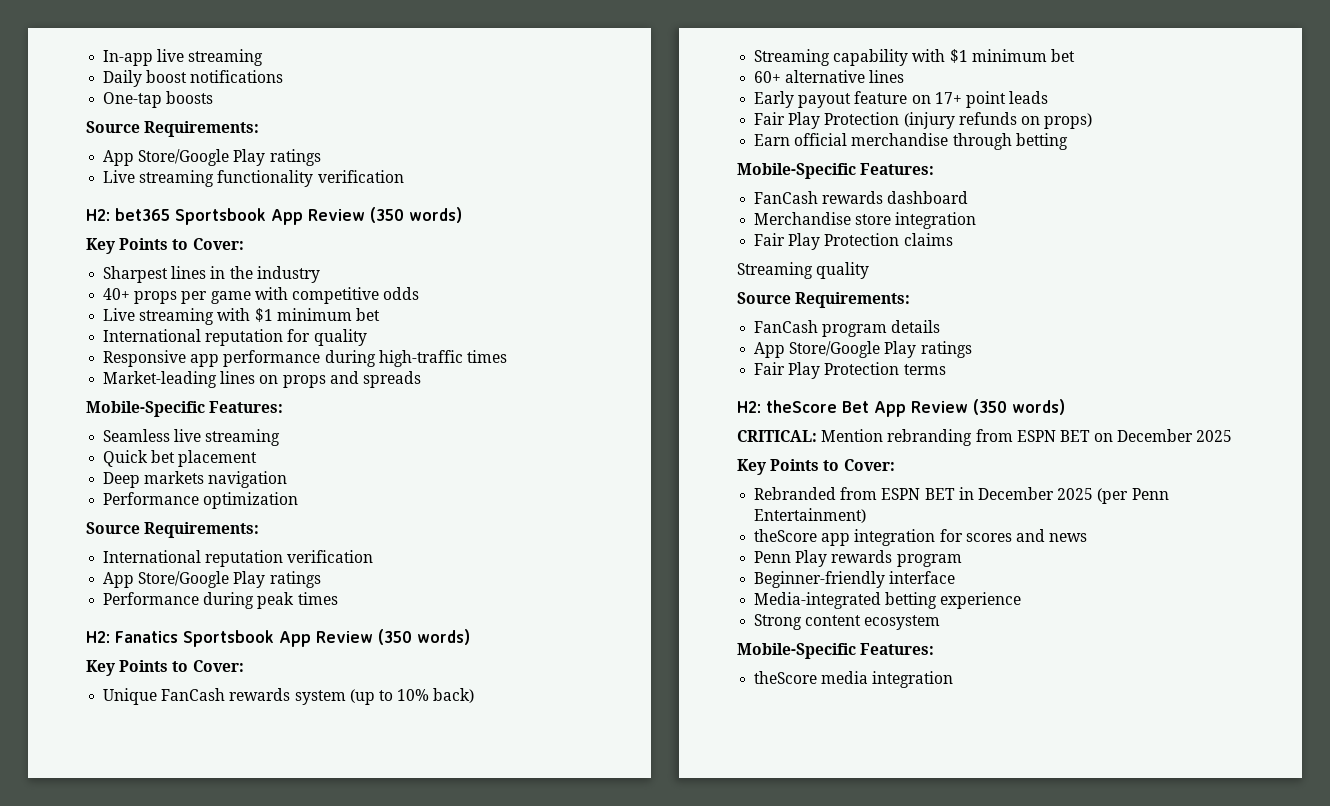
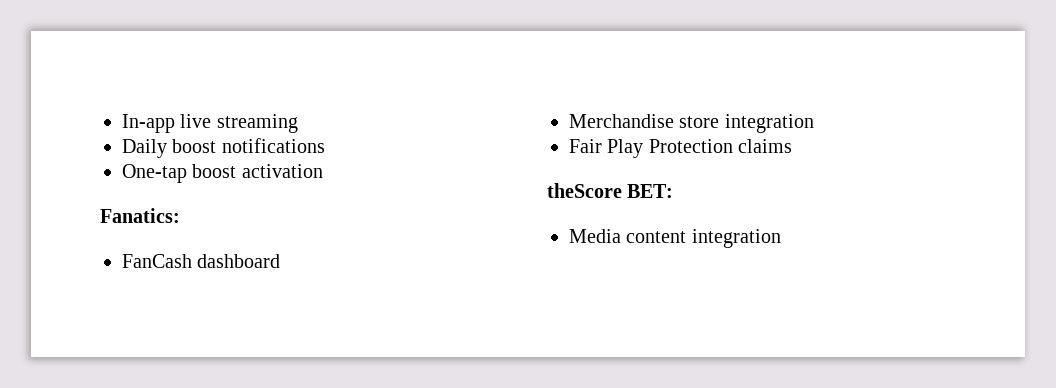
[166,91,214,104] [86,121,260,137] [103,149,321,166] [103,170,404,187] [86,207,462,225] [86,238,244,254] [103,266,320,283] [103,287,420,304] [103,308,380,325] [103,329,367,346] [103,350,507,367] [103,371,421,388] [86,401,284,417] [103,429,281,446] [103,450,258,467] [103,471,288,488] [103,492,299,509] [86,522,260,538] [103,550,374,567] [103,571,321,588] [103,592,338,609] [86,629,470,647] [86,660,244,676] [103,688,475,705] [754,49,1075,66] [754,70,905,83] [754,91,1049,108] [754,112,1093,129] [754,133,1068,150] [737,163,935,179] [754,191,884,204] boosts // Source Requirements: // App Store/Google Play ratings // Live streaming functionality verification // H2: bet365 Sportsbook App Review (350 words) // Key Points to Cover: // Sharpest lines in the industry // 40+ props per game with competitive odds // Live streaming with $1 minimum bet // International reputation for quality // Responsive app performance during high-traffic times // Market-leading lines on props and spreads // Mobile-Specific Features: // Seamless live streaming // Quick bet placement // Deep markets navigation // Performance optimization // Source Requirements: // International reputation verification // App Store/Google Play ratings // Performance during peak times // H2: Fanatics Sportsbook App Review (350 words) // Key Points to Cover: // Unique FanCash rewards system (up to 10% back) // Streaming capability with $1 minimum bet // 60+ alternative lines // Early payout feature on 17+ point leads // Fair Play Protection (injury refunds on props) // Earn official merchandise through betting // Mobile-Specific Features: // FanCash rewards -> [192,164,323,178] [100,208,180,223] [122,254,192,268] boost activation // Fanatics: // FanCash
[737,262,870,279] [737,292,911,308] [754,320,941,337] [754,341,972,358] [754,362,946,379] [737,399,1065,417] [737,429,1233,446] [737,459,895,475] [754,487,1169,504] [754,508,867,523] [754,529,1088,546] [754,550,962,567] [754,571,956,588] [754,592,1022,609] [754,614,941,630] [737,643,935,659] [754,671,869,684] Streaming quality // Source Requirements: // FanCash program details // App Store/Google Play ratings // Fair Play Protection terms // H2: theScore Bet App Review (350 words) // CRITICAL: Mention rebranding from ESPN BET on December 2025 // Key Points to Cover: // Rebranded from ESPN BET in December 2025 (per Penn Entertainment) // theScore app integration for scores and news // Penn Play rewards program // Beginner-friendly interface // Media-integrated betting experience // Strong content ecosystem // Mobile-Specific Features: // theScore media -> [547,183,674,198] [569,229,687,243] theScore BET: // Media content

